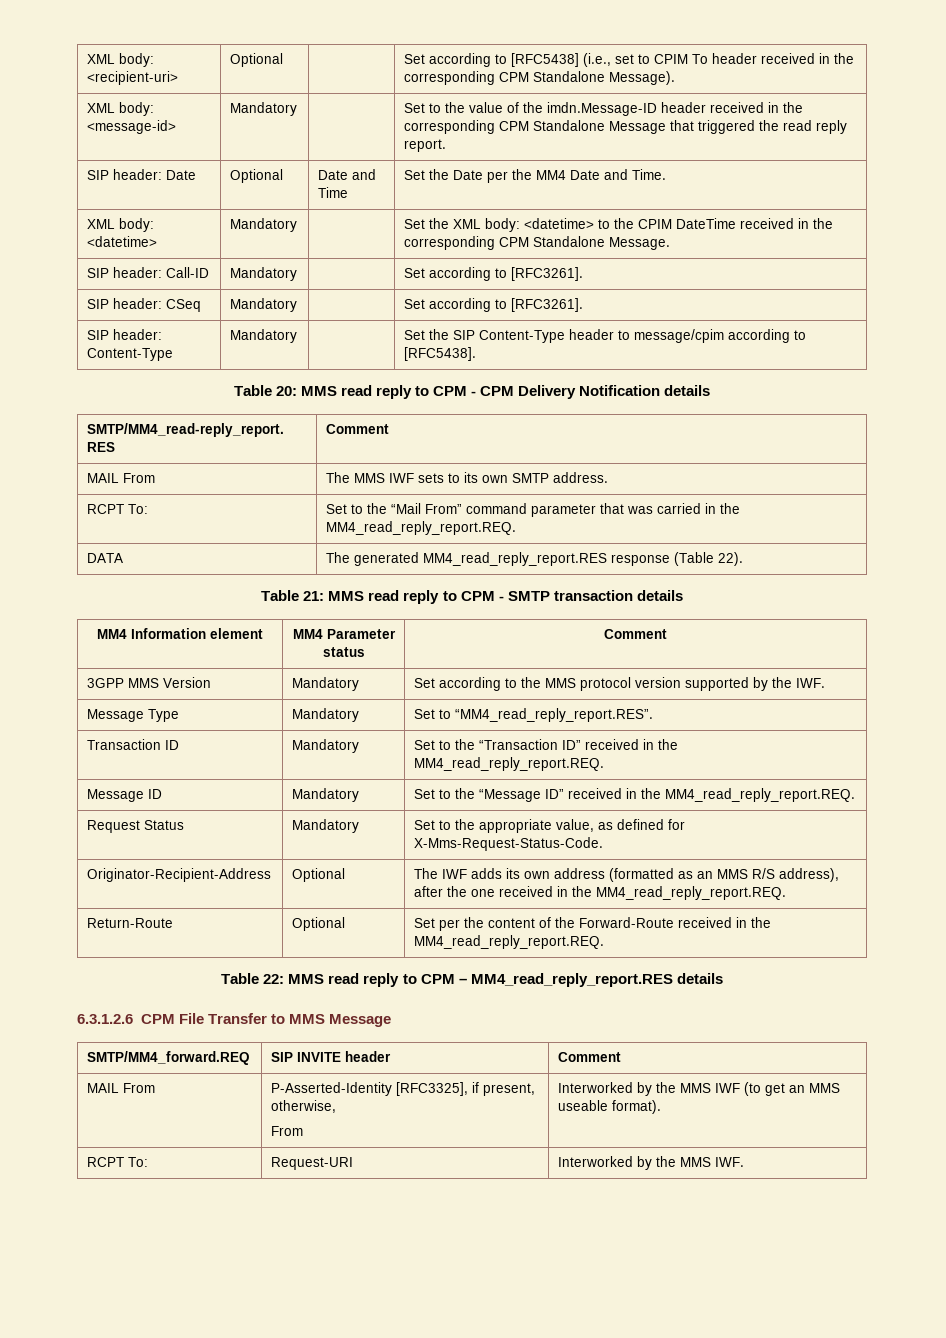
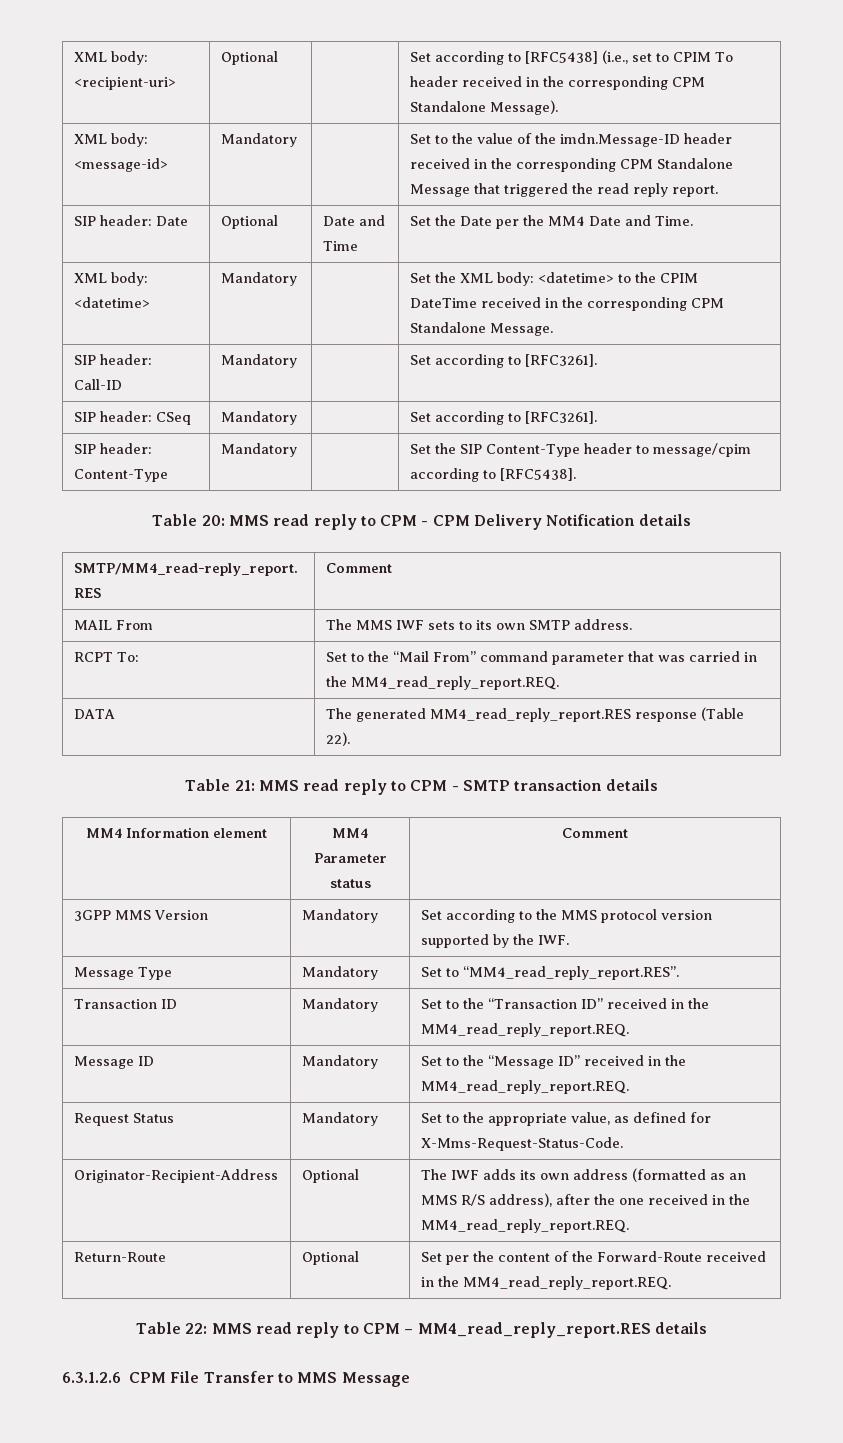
[87,1051,251,1065] [271,1051,392,1062] [558,1052,622,1062] [87,1083,156,1093] [271,1082,536,1096] [271,1100,337,1113] [271,1126,304,1136] [558,1082,841,1096] [558,1100,662,1114] [87,1157,149,1167] [271,1157,354,1170] [558,1156,745,1170] // SMTP/MM4_forward.REQ | SIP INVITE header | Comment // MAIL From | P-Asserted-Identity [RFC3325], if present, otherwise, // From | Interworked by the MMS IWF (to get an MMS useable format). // RCPT To: | Request-URI | Interworked by the MMS IWF. -> (410, 1379) none

